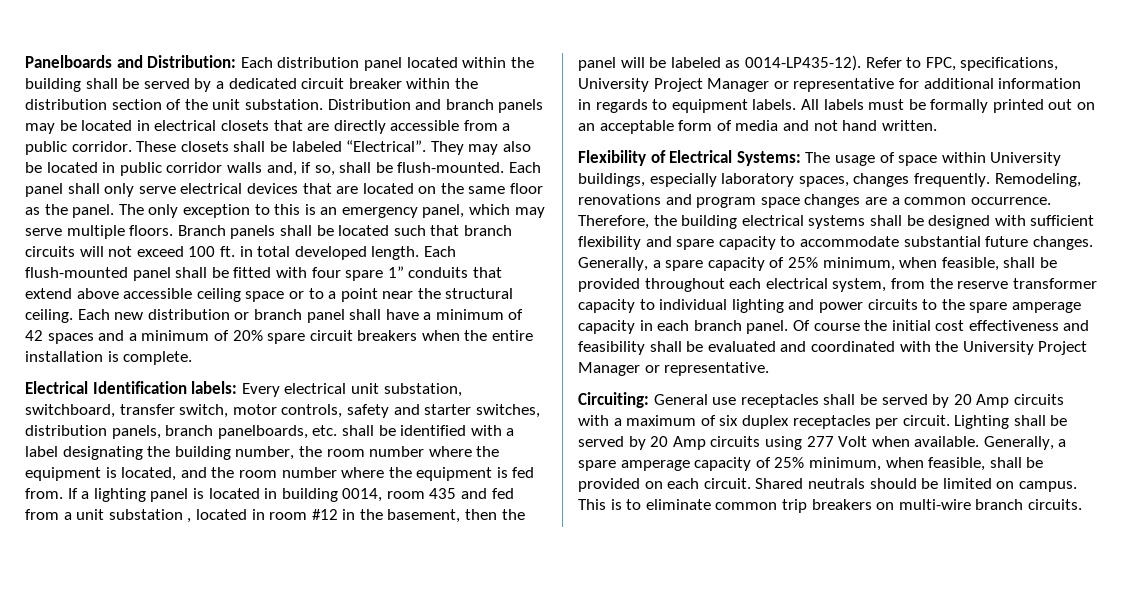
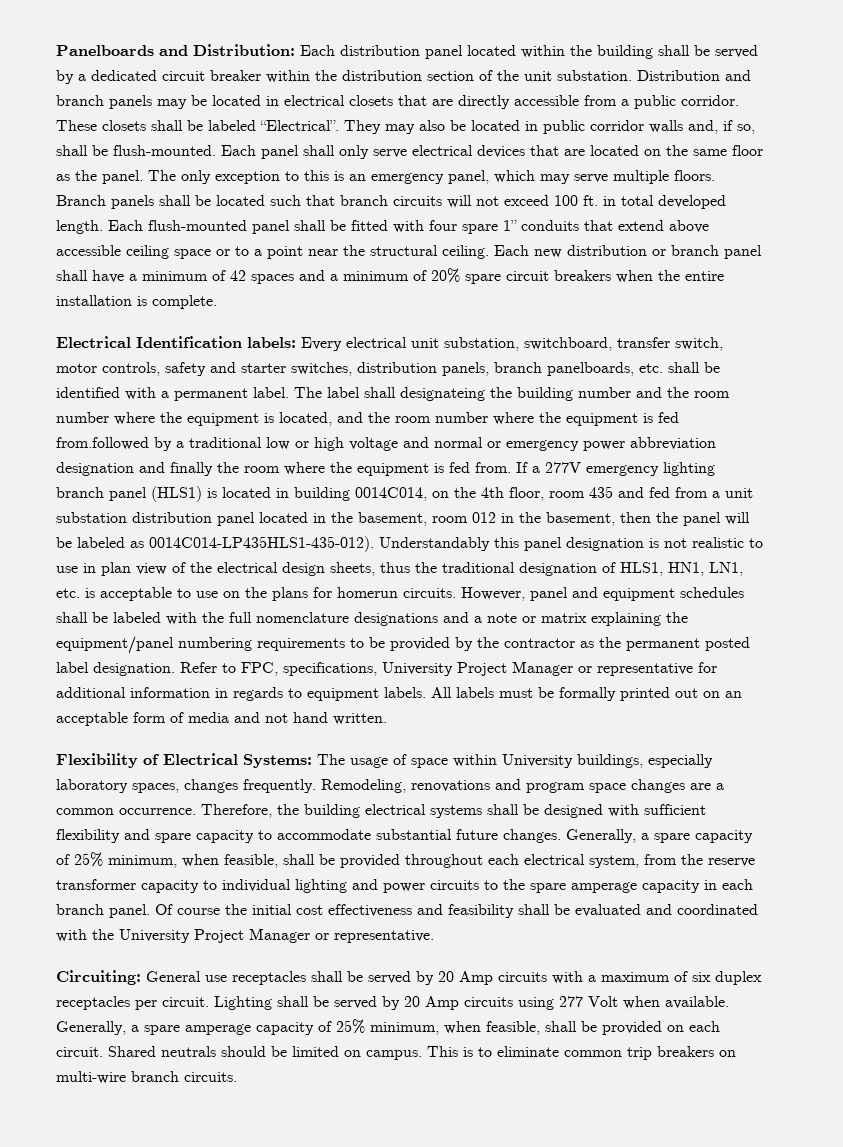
[25,446,295,460] label designating the building number, -> [174,387,662,401] permanent label. The label shall designateing the building number and
[25,488,383,502] from. If a lighting panel is located in building 0014, -> [56,437,716,451] [56,462,715,476] [56,486,544,502] from.followed by a traditional low or high voltage and normal or emergency power abbreviation designation and finally the room where the equipment is fed from. If a 277V emergency lighting branch panel (HLS1) is located in building 0014C014, on the 4th floor,
[187,509,338,523] , located in room #12 -> [132,512,496,526] distribution panel located in the basement, room 012
[744,55,861,71] 0014-LP435-12). -> [149,536,763,552] [56,562,743,576] [56,587,744,601] [56,612,688,626] [56,636,750,654] [56,662,175,676] 0014C014-LP435HLS1-435-012). Understandably this panel designation is not realistic to use in plan view of the electrical design sheets, thus the traditional designation of HLS1, HN1, LN1, etc. is acceptable to use on the plans for homerun circuits. However, panel and equipment schedules shall be labeled with the full nomenclature designations and a note or matrix explaining the equipment/panel numbering requirements to be provided by the contractor as the permanent posted label designation.

